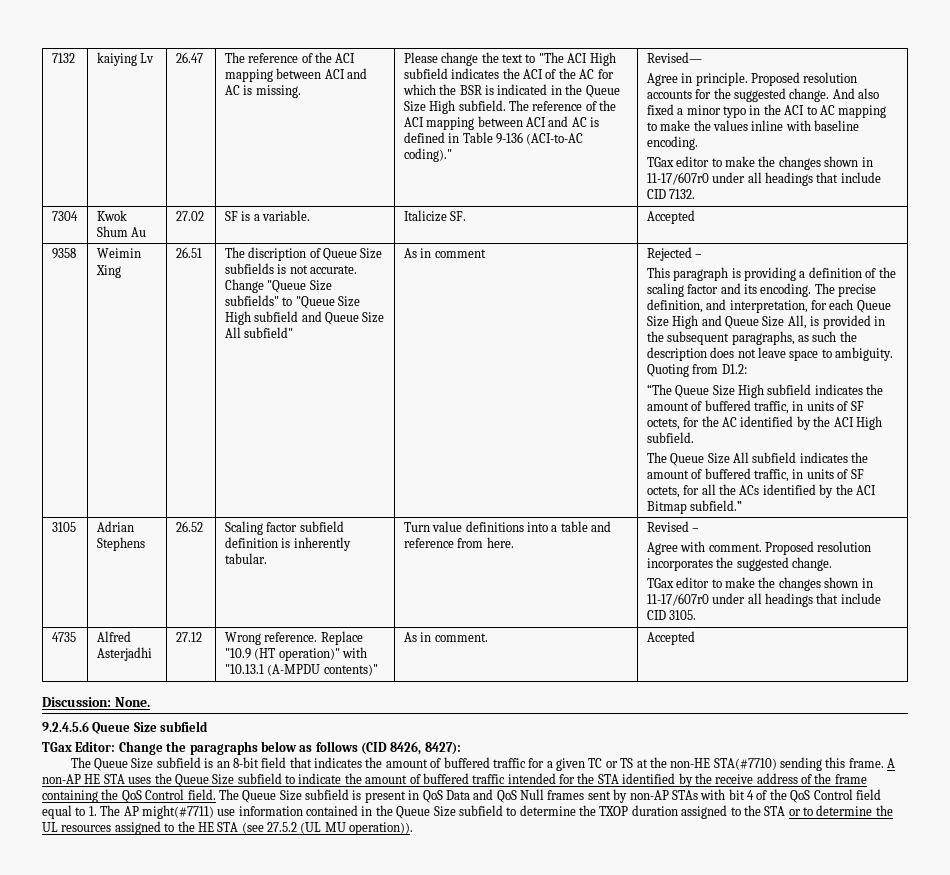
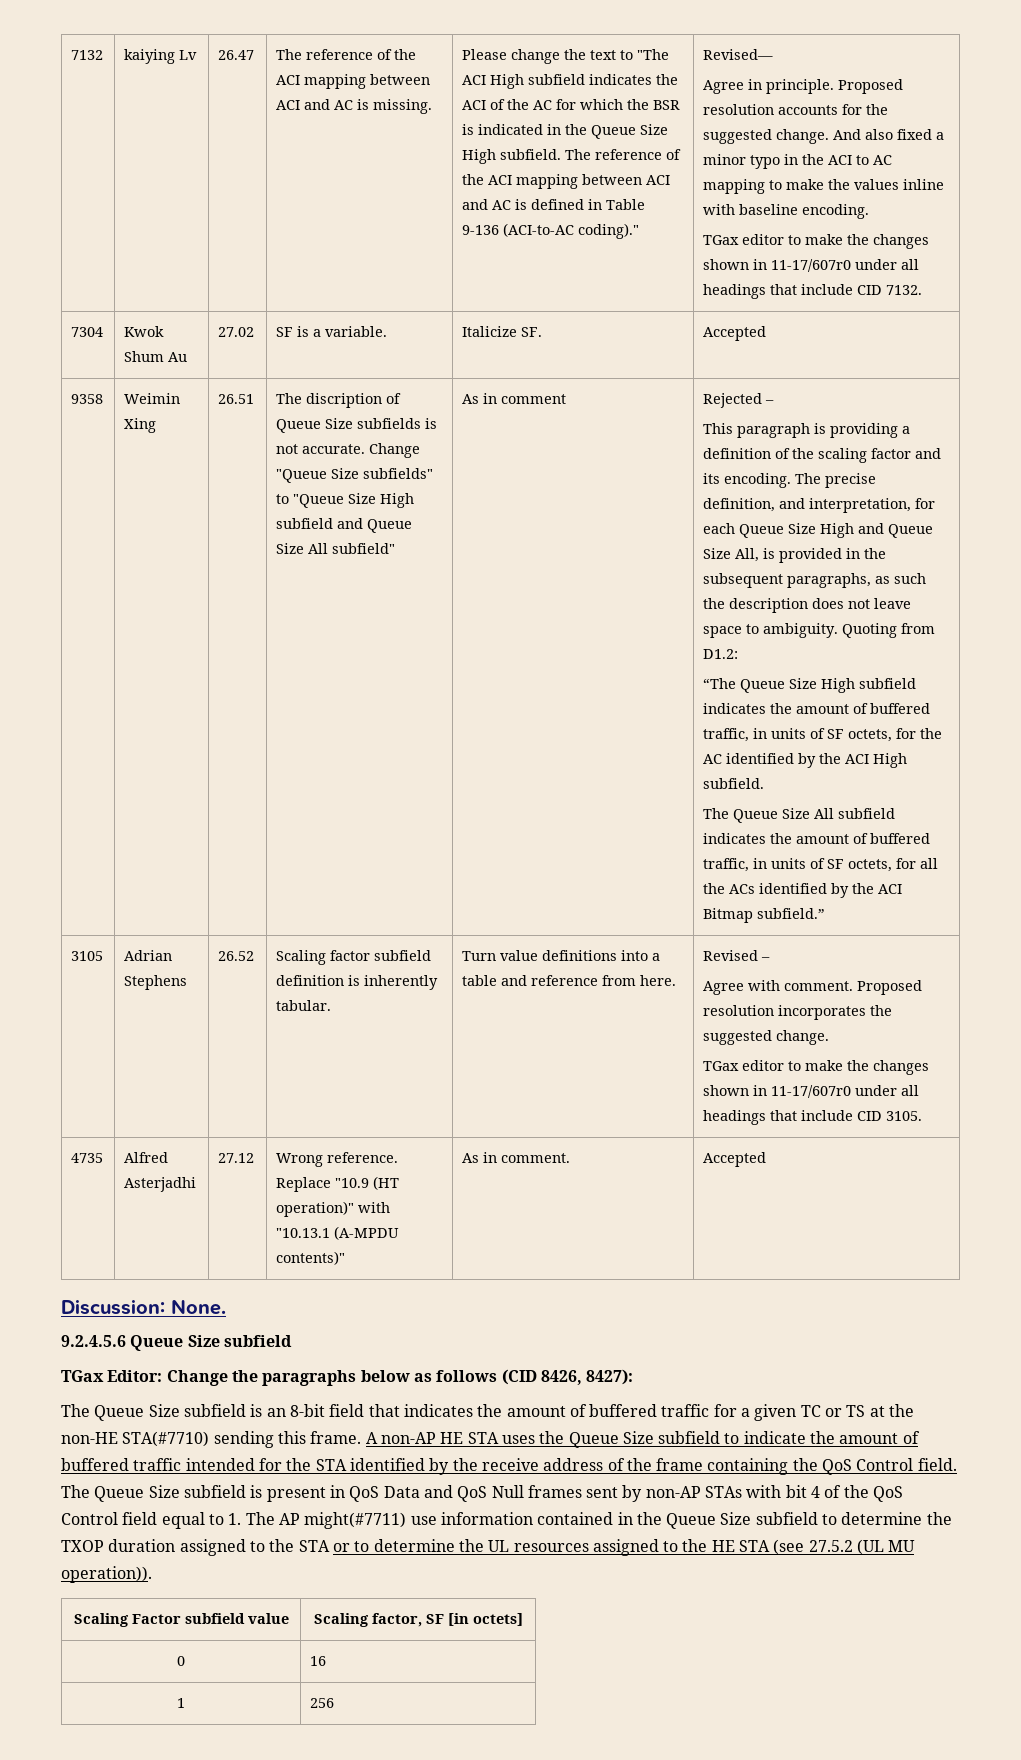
(414, 828) none -> [73,1613,289,1627] [313,1613,523,1627] [177,1656,185,1666] [310,1656,327,1666] [177,1698,185,1708] [310,1698,335,1708] // Scaling Factor subfield value | Scaling factor, SF [in octets] // 0 | 16 // 1 | 256

